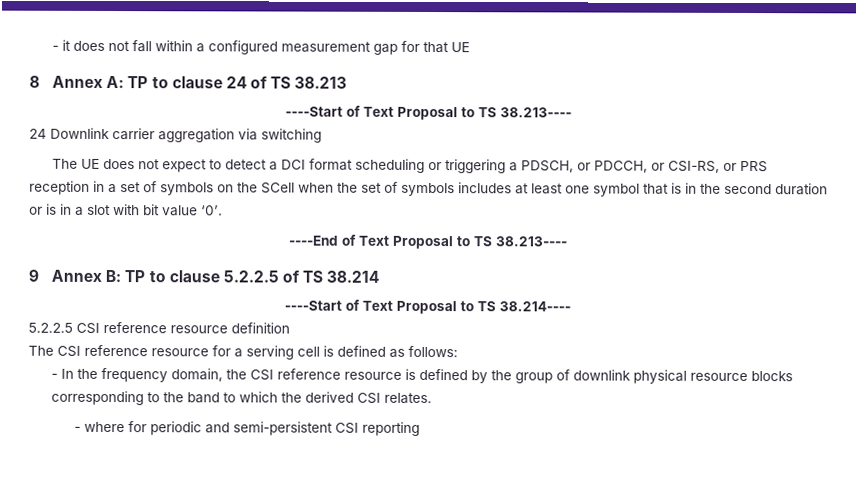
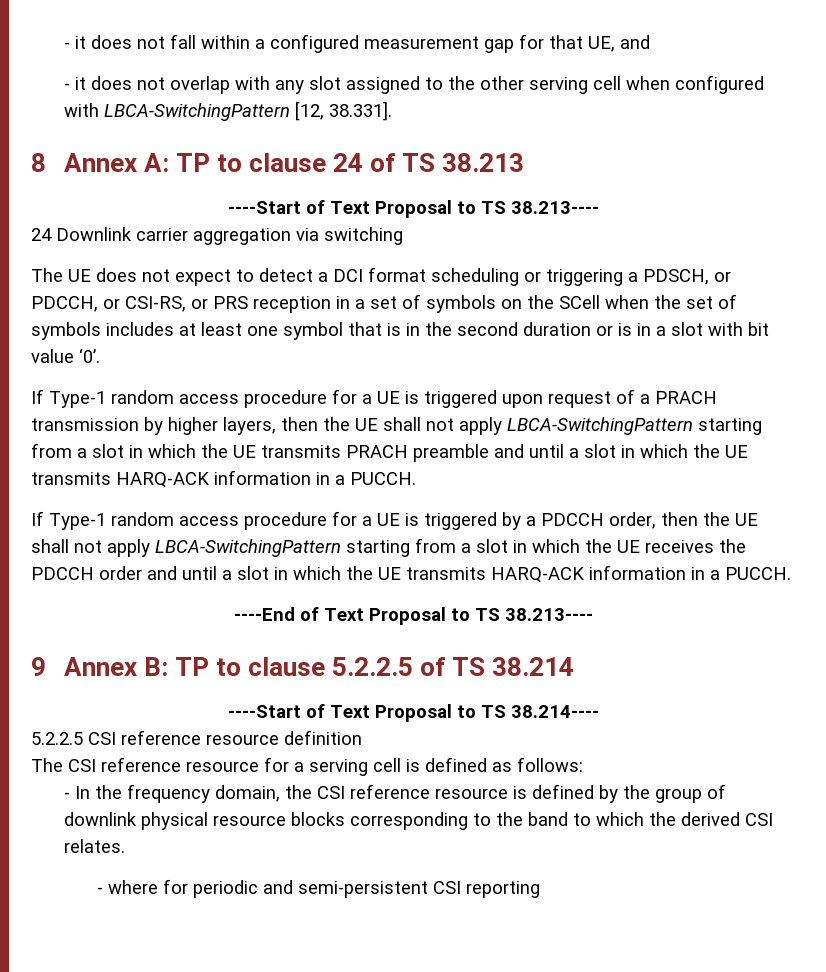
[451,42,471,53] UE -> [587,35,650,52] [63,75,764,94] [63,101,392,121] UE, and // - it does not overlap with any slot assigned to the other serving cell when configured with LBCA-SwitchingPattern [12, 38.331].
(223, 210) none -> [31,389,717,408] [31,417,762,435] [31,443,748,462] [31,470,416,488] [31,511,758,530] [31,538,746,557] [31,565,791,583] // If Type-1 random access procedure for a UE is triggered upon request of a PRACH transmission by higher layers, then the UE shall not apply LBCA-SwitchingPattern starting from a slot in which the UE transmits PRACH preamble and until a slot in which the UE transmits HARQ-ACK information in a PUCCH. // If Type-1 random access procedure for a UE is triggered by a PDCCH order, then the UE shall not apply LBCA-SwitchingPattern starting from a slot in which the UE receives the PDCCH order and until a slot in which the UE transmits HARQ-ACK information in a PUCCH.

